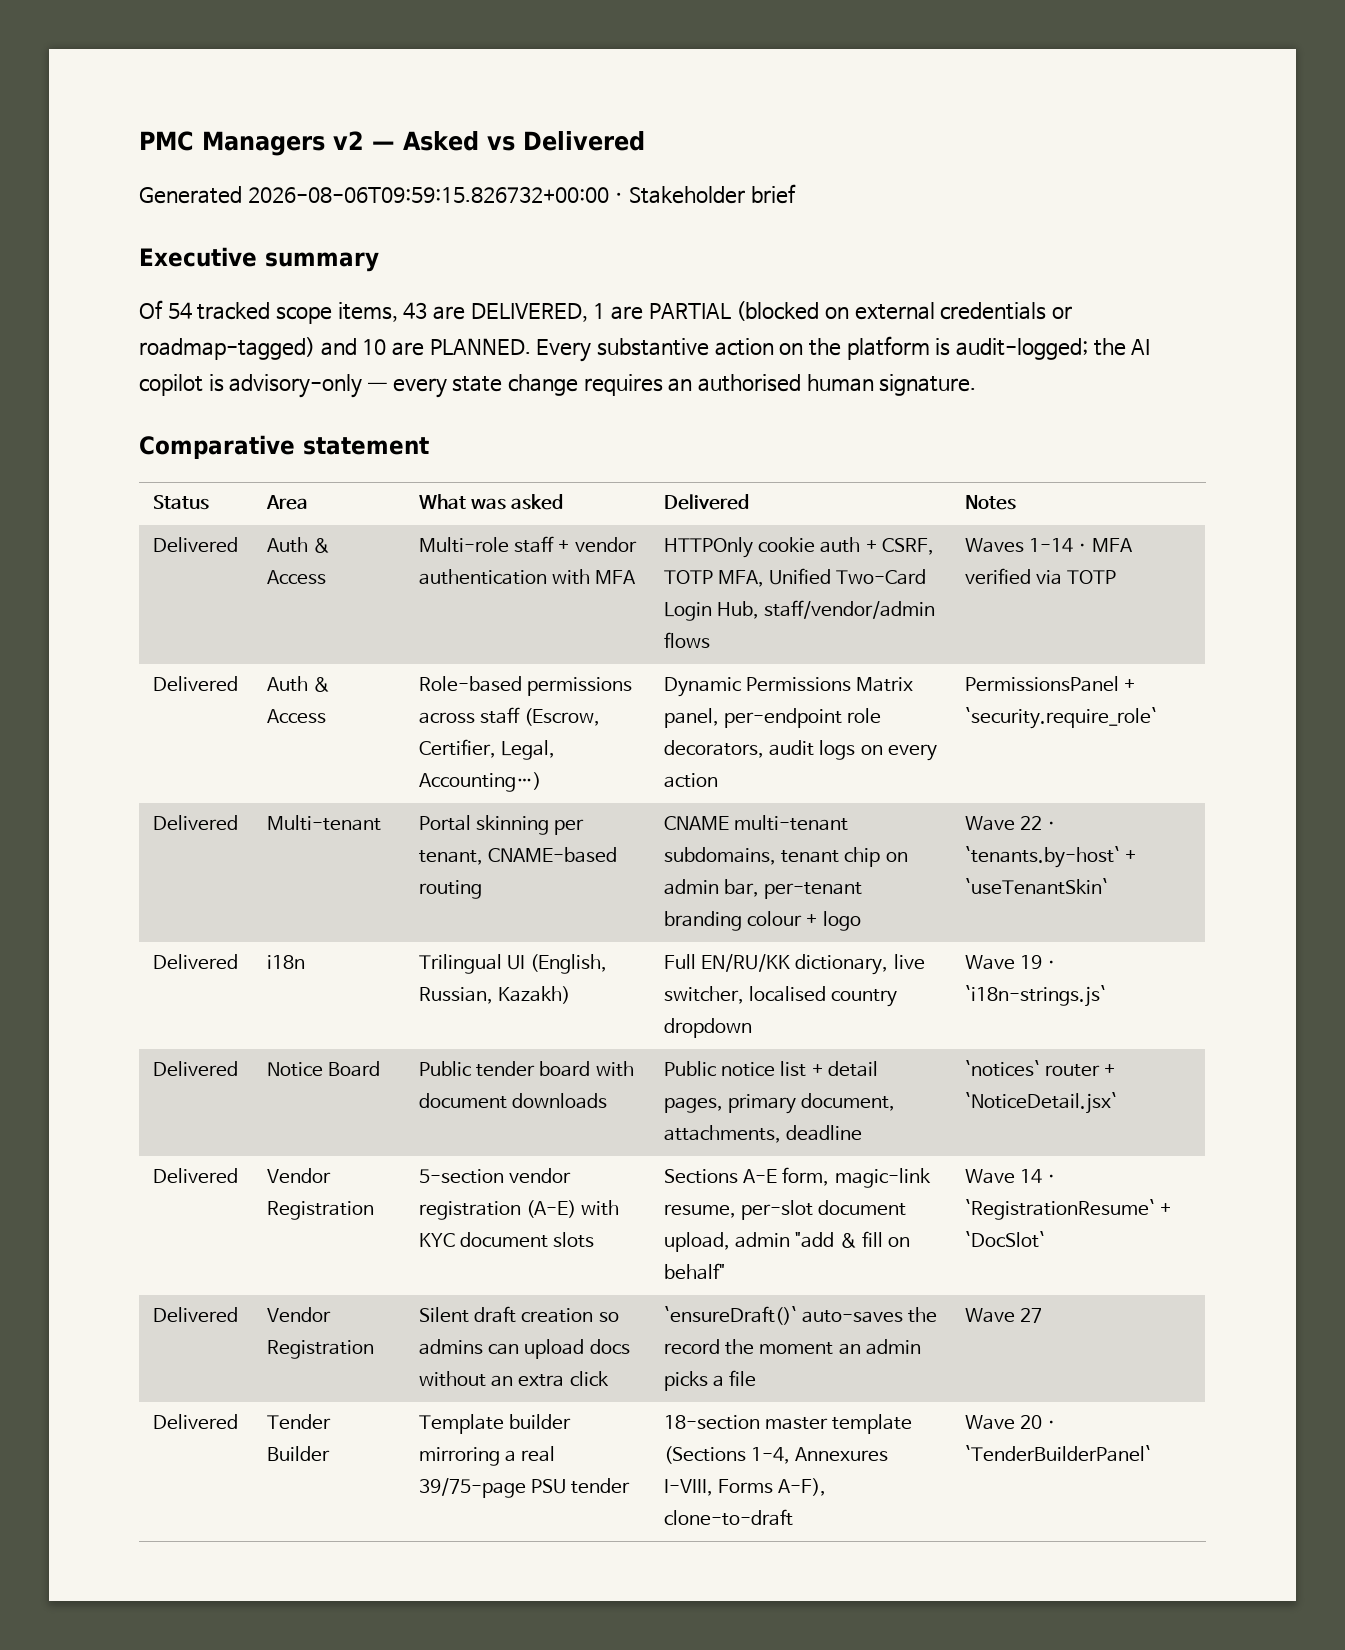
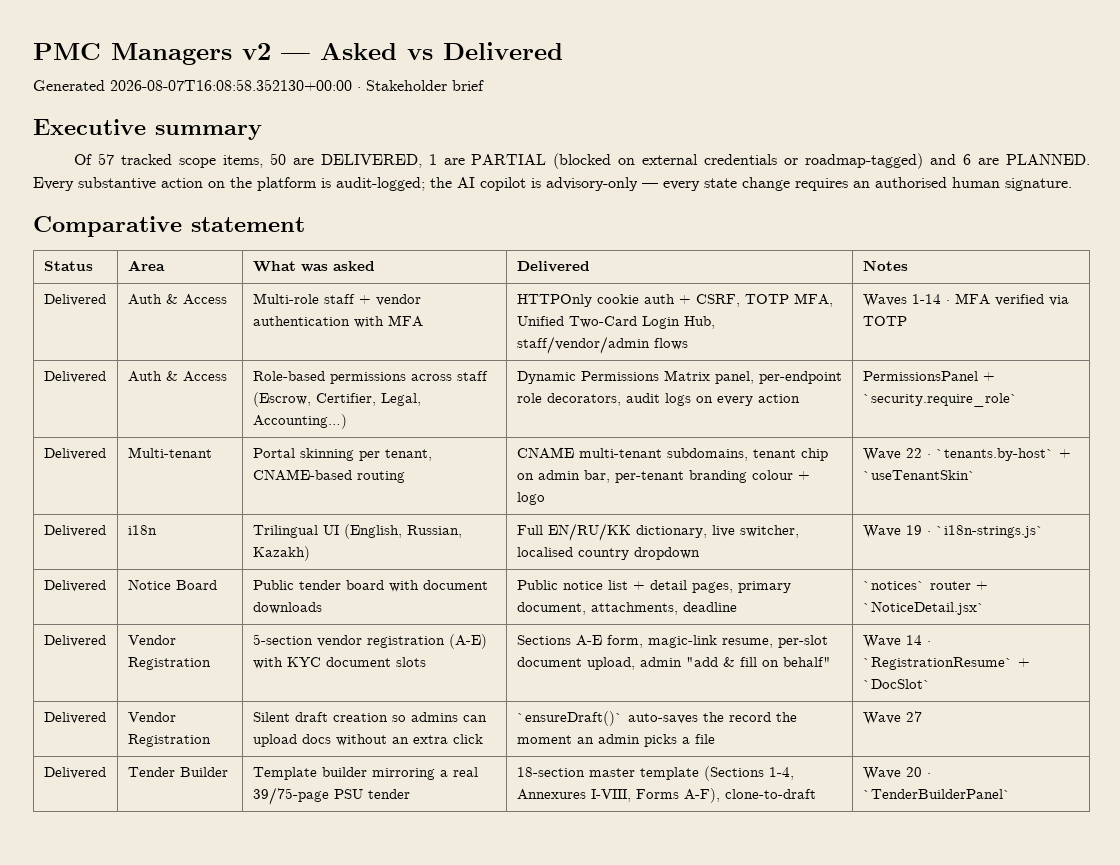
[247,186,609,203] 2026-08-06T09:59:15.826732+00:00 -> [110,79,352,91] 2026-08-07T16:08:58.352130+00:00
[167,302,192,319] 54 -> [97,153,114,165] 57
[403,302,428,319] 43 -> [269,153,286,165] 50
[362,339,387,355] 10 -> [963,154,972,165] 6

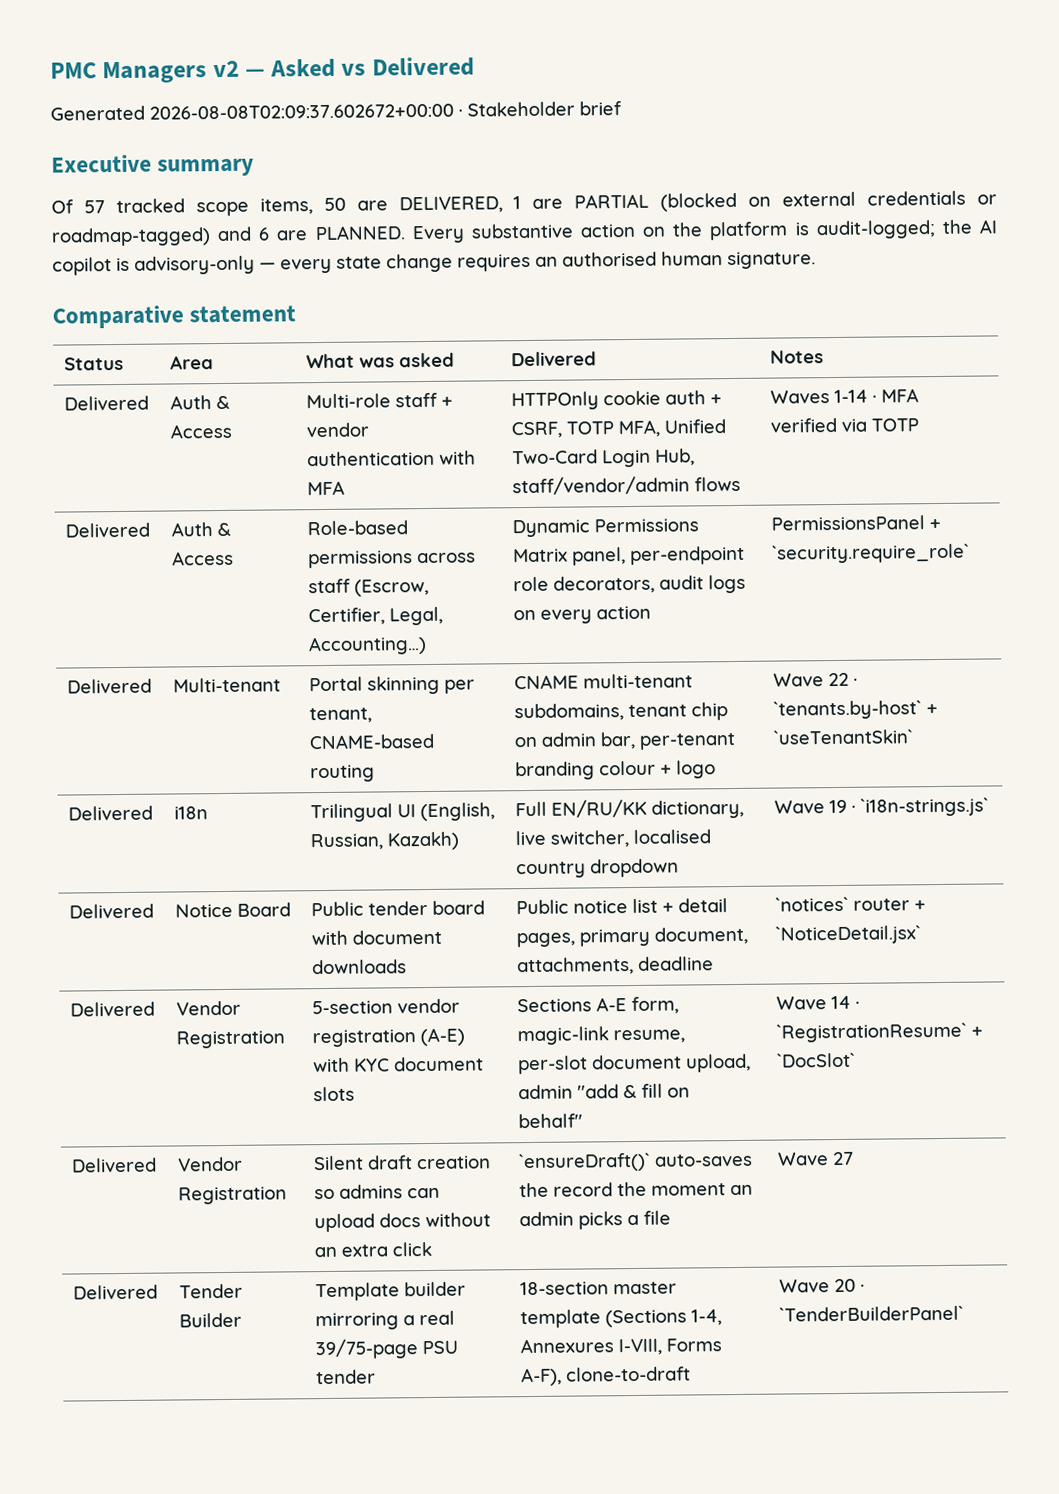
[110,79,352,91] 2026-08-07T16:08:58.352130+00:00 -> [149,103,454,120] 2026-08-08T02:09:37.602672+00:00

